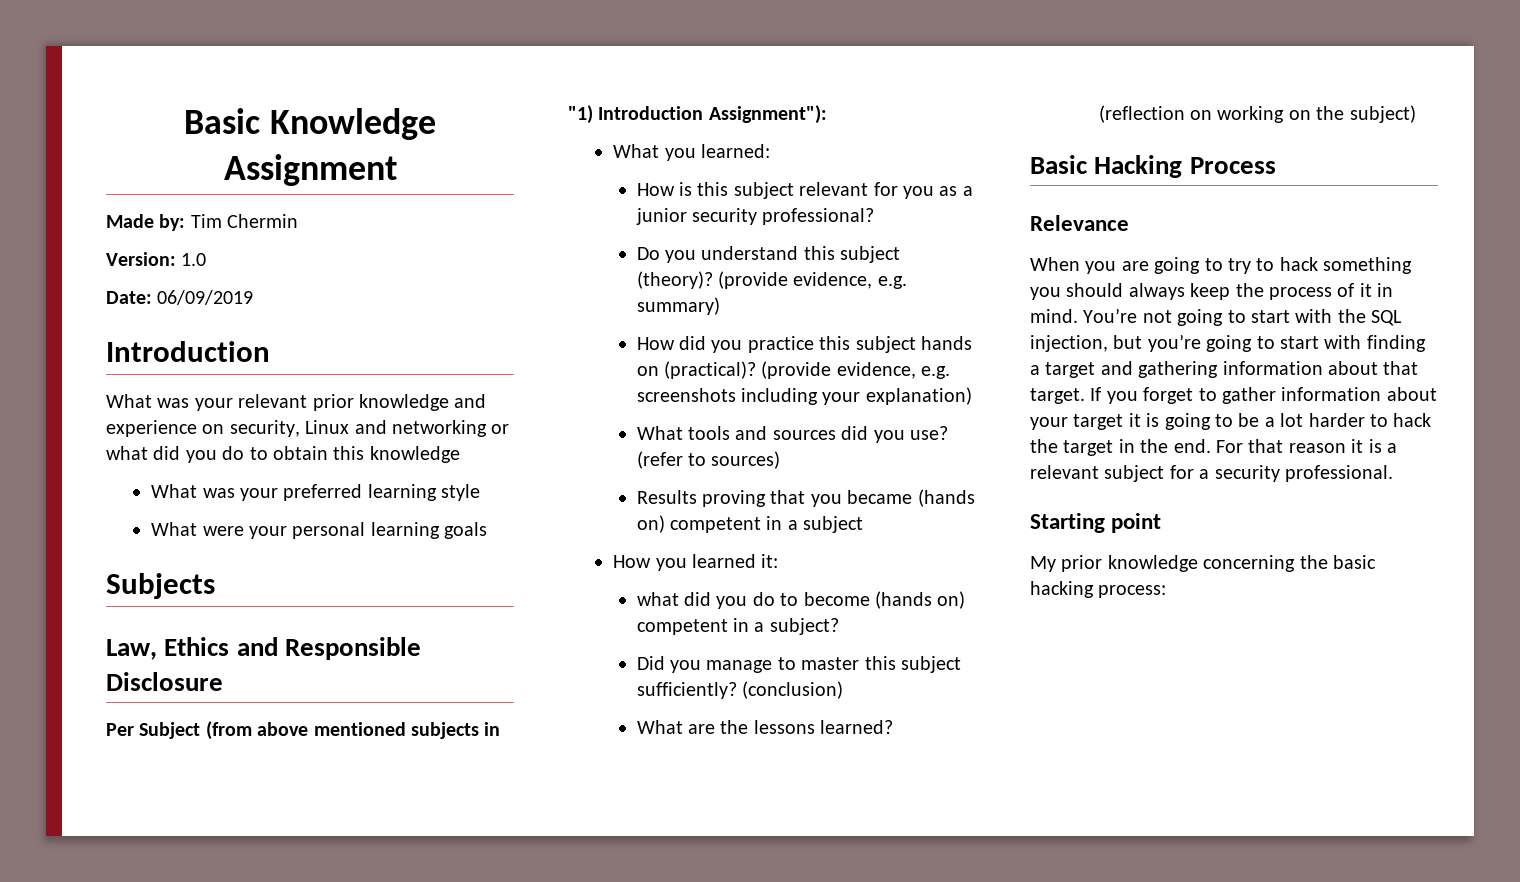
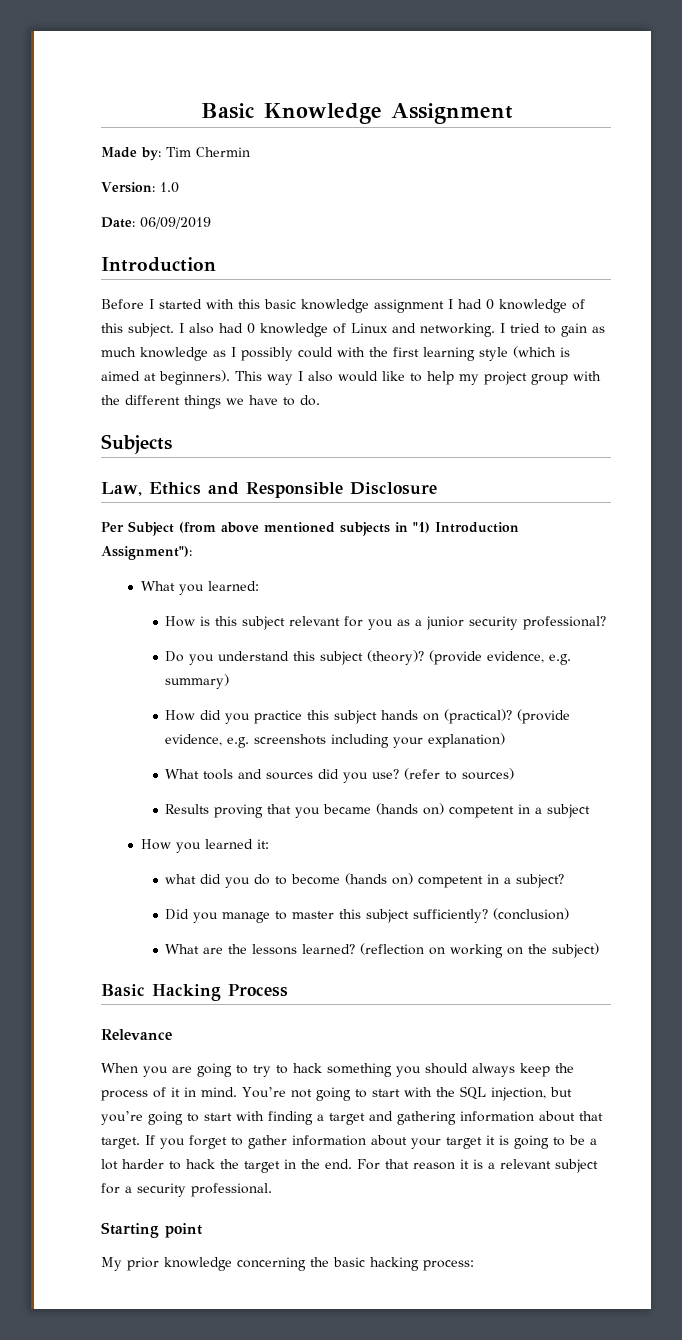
[106,394,487,411] [106,420,510,437] [106,446,460,463] [151,484,481,501] [151,522,488,539] What was your relevant prior knowledge and experience on security, Linux and networking or what did you do to obtain this knowledge // What was your preferred learning style // What were your personal learning goals -> [101,299,585,313] [101,323,605,337] [101,346,570,361] [101,370,601,385] [101,395,320,409] Before I started with this basic knowledge assignment I had 0 knowledge of this subject. I also had 0 knowledge of Linux and networking. I tried to gain as much knowledge as I possibly could with the first learning style (which is aimed at beginners). This way I also would like to help my project group with the different things we have to do.

